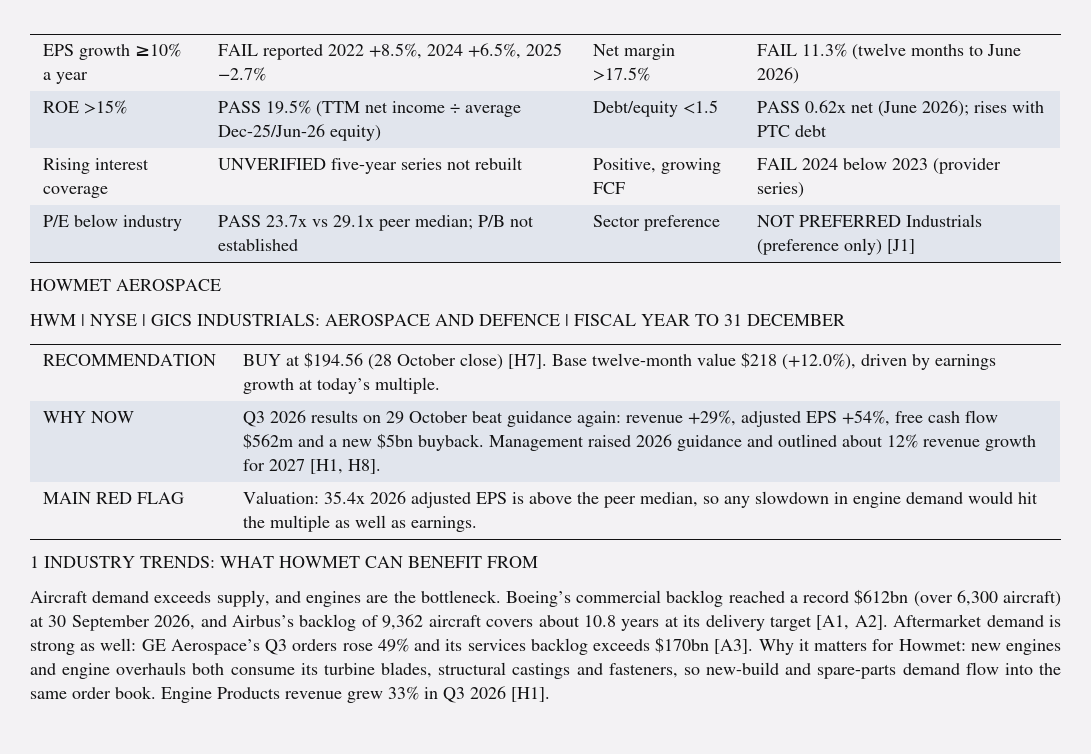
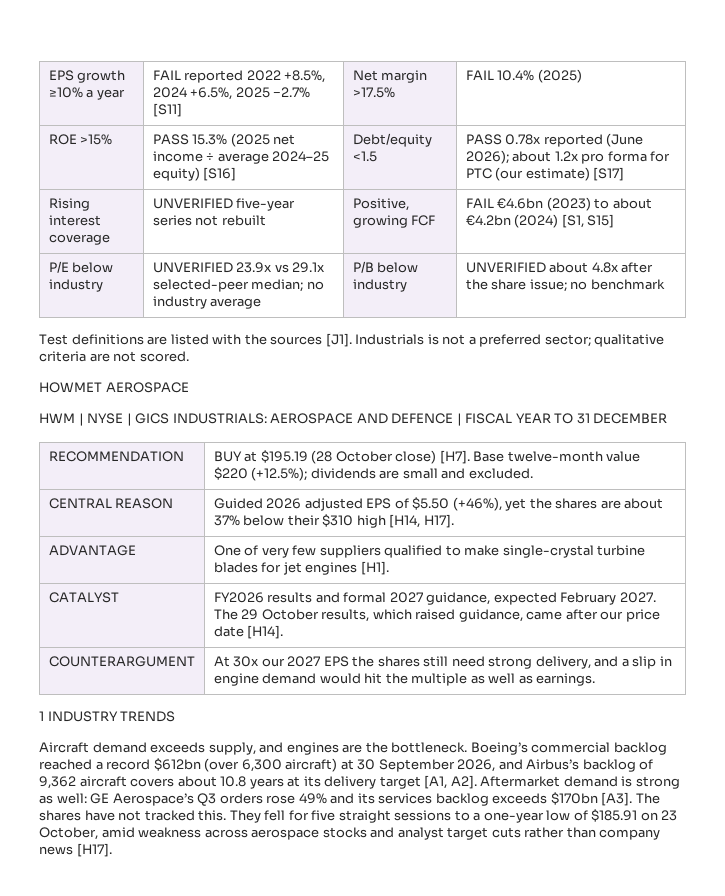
(267, 74) none -> [152,103,182,117] [S11]
[802,43,1022,60] [757,67,800,84] 11.3% (twelve months to June 2026) -> [497,69,582,83] 10.4% (2025)
[266,100,361,117] 19.5% (TTM -> [192,133,270,147] 15.3% (2025
[218,124,326,137] Dec-25/Jun-26 -> [272,151,330,162] 2024–25
(382, 133) none -> [203,167,237,181] [S16]
[805,100,1045,117] [757,125,828,137] 0.62x net (June 2026); rises with PTC debt -> [505,133,644,147] [465,150,671,164] [465,167,625,181] 0.78x reported (June 2026); about 1.2x pro forma for PTC (our estimate) [S17]
[802,157,1002,174] [757,182,805,198] [43,214,183,231] [218,215,535,231] [218,238,299,251] [593,215,721,231] [757,214,983,227] [757,238,916,255] 2024 below 2023 (provider series) // P/E below industry | PASS 23.7x vs 29.1x peer median; P/B not established | Sector preference | NOT PREFERRED Industrials (preference only) [J1] -> [497,197,652,211] [465,214,615,228] [48,261,114,273] [48,279,103,292] [152,262,326,273] [152,279,324,292] [152,296,262,309] [352,261,419,273] [352,279,407,292] [465,262,654,273] [465,279,665,292] [39,333,665,347] [39,351,189,362] €4.6bn (2023) to about €4.2bn (2024) [S1, S15] // P/E below industry | UNVERIFIED 23.9x vs 29.1x selected-peer median; no industry average | P/B below industry | UNVERIFIED about 4.8x after the share issue; no benchmark // Test definitions are listed with the sources [J1]. Industrials is not a preferred sector; qualitative criteria are not scored.
[304,352,364,368] $194.56 -> [260,450,308,463] $195.19
[741,352,997,370] [243,377,441,394] [43,411,135,423] [243,410,999,427] [243,433,1037,451] [243,459,382,474] [43,492,185,504] [243,491,830,508] $218 (+12.0%), driven by earnings growth at today’s multiple. // WHY NOW | Q3 2026 results on 29 October beat guidance again: revenue +29%, adjusted EPS +54%, free cash flow $562m and a new $5bn buyback. Management raised 2026 guidance and outlined about 12% revenue growth for 2027 [H1, H8]. // MAIN RED FLAG | Valuation: 35.4x 2026 adjusted EPS is above the peer median, so any slowdown -> [213,467,533,481] [48,498,174,509] [213,497,664,511] [213,514,454,528] [48,545,136,556] [213,545,646,558] [213,561,389,575] [48,592,119,603] [213,592,656,605] [213,609,660,622] [213,625,284,639] [48,656,195,667] [213,656,657,669] $220 (+12.5%); dividends are small and excluded. // CENTRAL REASON | Guided 2026 adjusted EPS of $5.50 (+46%), yet the shares are about 37% below their $310 high [H14, H17]. // ADVANTAGE | One of very few suppliers qualified to make single-crystal turbine blades for jet engines [H1]. // CATALYST | FY2026 results and formal 2027 guidance, expected February 2027. The 29 October results, which raised guidance, came after our price date [H14]. // COUNTERARGUMENT | At 30x our 2027 EPS the shares still need strong delivery, and a slip
[140,556,538,568] TRENDS: WHAT HOWMET CAN BENEFIT FROM -> [120,711,176,722] TRENDS
[758,639,1062,655] [30,662,1061,679] [30,686,550,703] Why it matters for Howmet: new engines and engine overhauls both consume its turbine blades, structural castings and fasteners, so new-build and spare-parts demand flow into the same order book. Engine Products revenue grew 33% in Q3 2026 [H1]. -> [635,793,660,804] [39,809,678,823] [39,827,661,840] [39,843,112,857] The shares have not tracked this. They fell for five straight sessions to a one-year low of $185.91 on 23 October, amid weakness across aerospace stocks and analyst target cuts rather than company news [H17].

